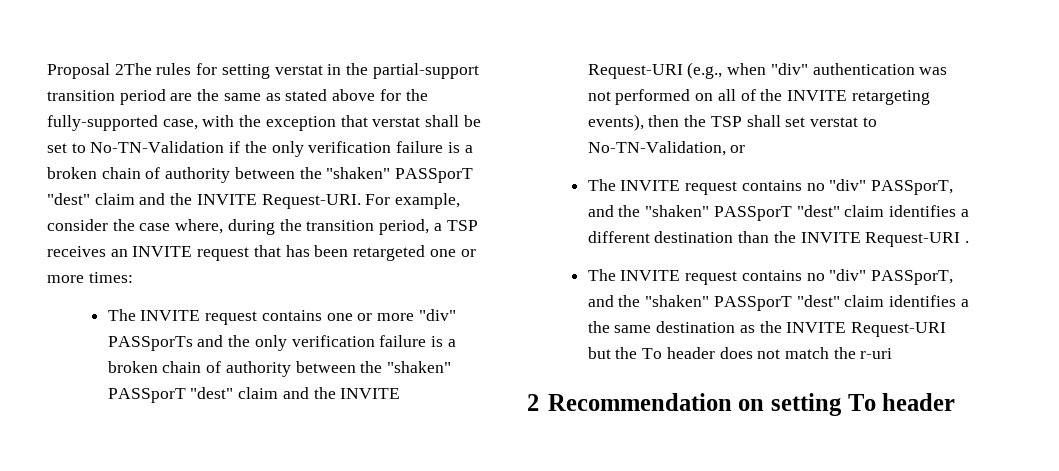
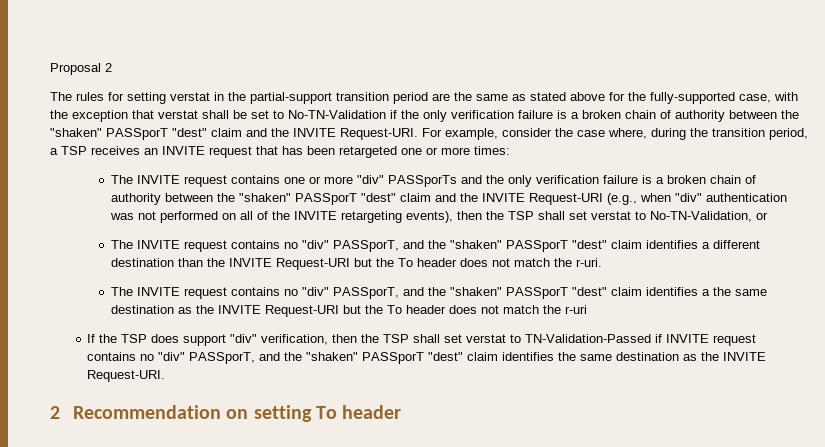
[114,63,152,75] 2The -> [105,63,112,72] [50,92,72,101] 2 // The
[965,241,970,243] . -> [353,258,602,267] but the To header does not match the r-uri.
(893, 353) none -> [87,334,757,346] [87,352,767,364] [87,370,166,382] // If the TSP does support "div" verification, then the TSP shall set verstat to TN-Validation-Passed if INVITE request contains no "div" PASSporT, and the "shaken" PASSporT "dest" claim identifies the same destination as the INVITE Request-URI.

